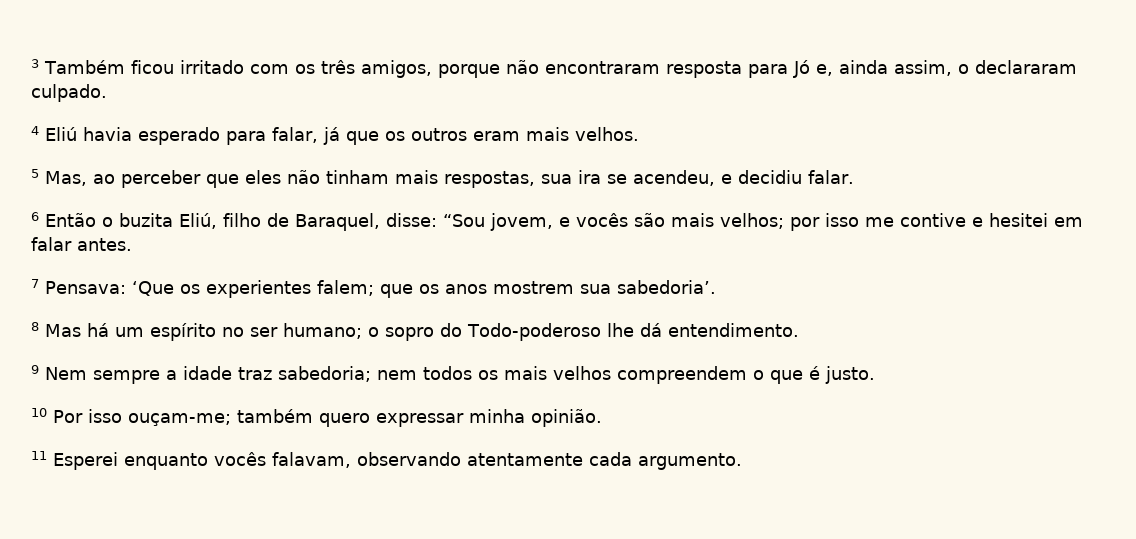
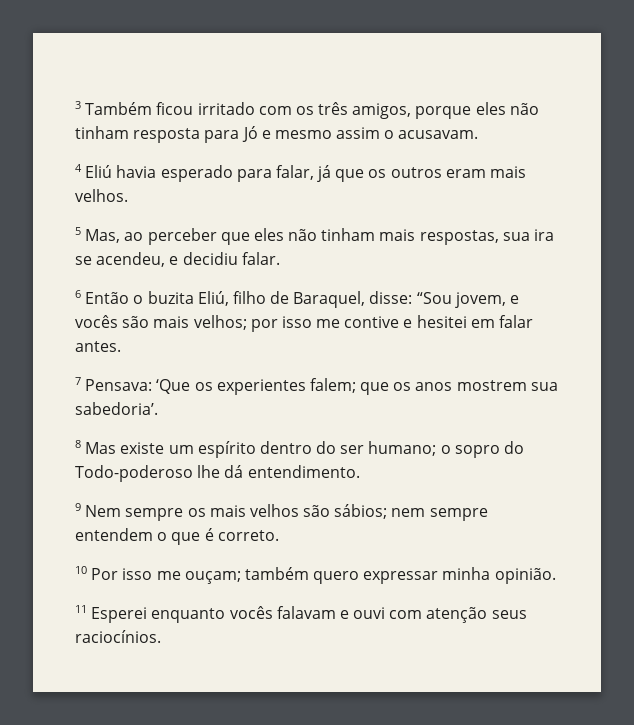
[505,60,1077,78] [31,84,107,102] não encontraram resposta para Jó e, ainda assim, o declararam culpado. -> [475,102,539,115] [75,126,479,143] eles não tinham resposta para Jó e mesmo assim o acusavam.
[87,323,109,337] há -> [120,442,165,454] existe
[222,327,244,337] no -> [259,441,337,454] dentro do
[166,366,747,384] a idade traz sabedoria; nem todos os mais velhos compreendem -> [187,504,488,521] [75,528,153,541] os mais velhos são sábios; nem sempre entendem
[825,366,875,384] justo. -> [217,530,279,541] correto.
[128,413,231,426] ouçam-me; -> [156,571,241,584] me ouçam;
[272,452,742,470] falavam, observando atentamente cada argumento. -> [276,606,527,623] [75,630,161,643] falavam e ouvi com atenção seus raciocínios.

